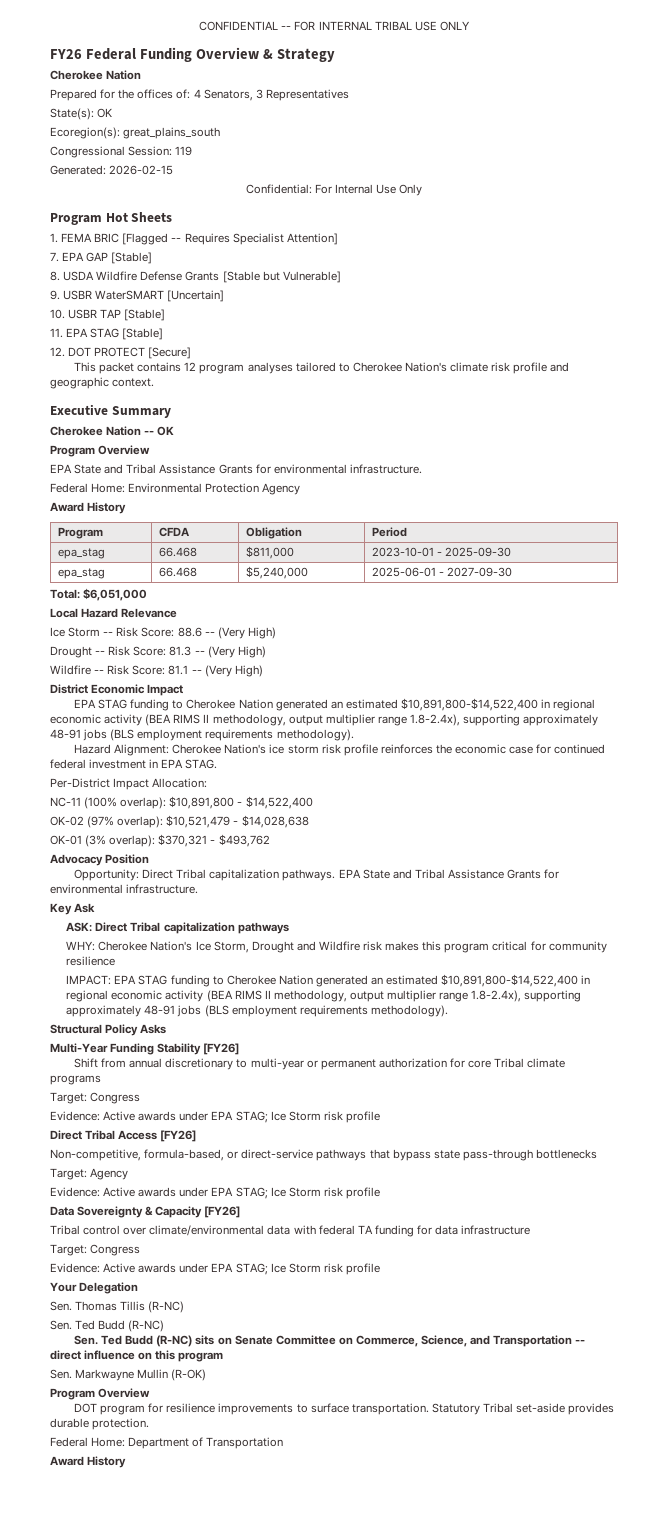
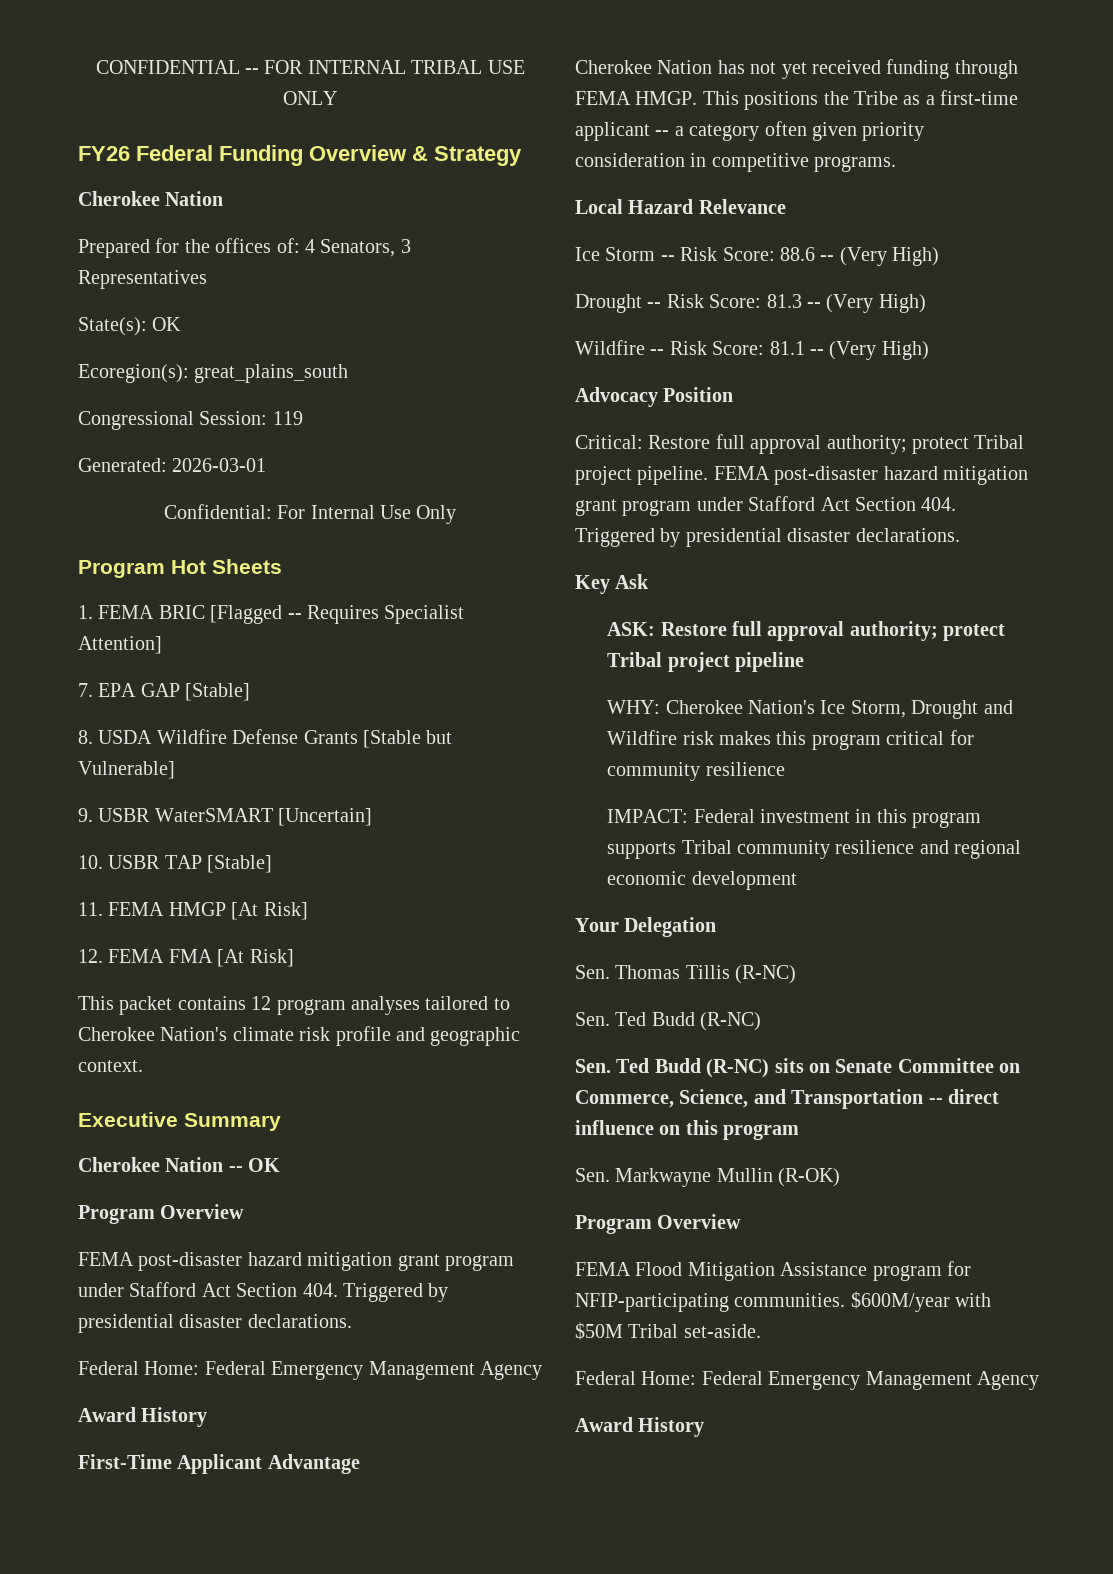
[109,165,174,175] 2026-02-15 -> [172,458,267,472] 2026-03-01
[66,328,164,340] [50,347,192,359] EPA STAG [Stable] // 12. DOT PROTECT [Secure] -> [108,902,308,920] [78,949,294,967] FEMA HMGP [At Risk] // 12. FEMA FMA [At Risk]
[50,464,422,474] [50,483,301,495] [50,502,127,514] [57,527,103,539] [158,527,190,537] [245,527,302,539] [371,527,407,537] [57,548,105,559] [158,547,197,557] [245,546,294,559] [371,547,512,557] [57,568,105,579] [158,567,197,577] [245,566,308,579] [371,567,513,577] [50,588,148,601] EPA State and Tribal Assistance Grants for environmental infrastructure. // Federal Home: Environmental Protection Agency // Award History // Program | CFDA | Obligation | Period // epa_stag | 66.468 | $811,000 | 2023-10-01 - 2025-09-30 // epa_stag | 66.468 | $5,240,000 | 2025-06-01 - 2027-09-30 // Total: $6,051,000 -> [78,1252,514,1271] [78,1282,449,1302] [78,1314,352,1333] [78,1361,542,1380] [78,1407,208,1427] [78,1454,360,1474] [575,59,1018,79] [575,90,1019,110] [575,121,925,141] [575,153,897,172] FEMA post-disaster hazard mitigation grant program under Stafford Act Section 404. Triggered by presidential disaster declarations. // Federal Home: Federal Emergency Management Agency // Award History // First-Time Applicant Advantage // Cherokee Nation has not yet received funding through FEMA HMGP. This positions the Tribe as a first-time applicant -- a category often given priority consideration in competitive programs.
[50,684,184,696] [74,698,596,711] [50,714,599,726] [50,729,354,741] [74,744,606,756] [50,759,218,769] [50,778,208,790] [50,796,313,809] [50,815,309,828] [50,834,270,847] [50,854,150,866] [74,869,560,881] [50,884,199,894] [50,903,96,915] [66,922,289,934] District Economic Impact // EPA STAG funding to Cherokee Nation generated an estimated $10,891,800-$14,522,400 in regional economic activity (BEA RIMS II methodology, output multiplier range 1.8-2.4x), supporting approximately 48-91 jobs (BLS employment requirements methodology). // Hazard Alignment: Cherokee Nation's ice storm risk profile reinforces the economic case for continued federal investment in EPA STAG. // Per-District Impact Allocation: // NC-11 (100% overlap): $10,891,800 - $14,522,400 // OK-02 (97% overlap): $10,521,479 - $14,028,638 // OK-01 (3% overlap): $370,321 - $493,762 // Advocacy Position // Opportunity: Direct Tribal capitalization pathways. EPA State and Tribal Assistance Grants for environmental infrastructure. // Key Ask // ASK: Direct Tribal capitalization pathways -> [575,387,734,407] [575,434,1025,454] [575,466,1028,485] [575,496,957,516] [575,528,960,547] [575,574,650,594] [607,621,1006,641] [607,652,804,672] Advocacy Position // Critical: Restore full approval authority; protect Tribal project pipeline. FEMA post-disaster hazard mitigation grant program under Stafford Act Section 404. Triggered by presidential disaster declarations. // Key Ask // ASK: Restore full approval authority; protect Tribal project pipeline
[114,974,591,987] [66,990,582,1002] [66,1005,448,1017] [50,1024,167,1036] [50,1043,240,1055] [74,1058,566,1070] [50,1075,101,1085] [50,1092,141,1104] [50,1111,380,1123] [50,1130,197,1142] [50,1149,597,1161] [50,1168,129,1180] [50,1187,380,1199] [50,1206,241,1218] [50,1225,531,1237] [50,1244,141,1256] [50,1263,380,1275] EPA STAG funding to Cherokee Nation generated an estimated $10,891,800-$14,522,400 in regional economic activity (BEA RIMS II methodology, output multiplier range 1.8-2.4x), supporting approximately 48-91 jobs (BLS employment requirements methodology). // Structural Policy Asks // Multi-Year Funding Stability [FY26] // Shift from annual discretionary to multi-year or permanent authorization for core Tribal climate programs // Target: Congress // Evidence: Active awards under EPA STAG; Ice Storm risk profile // Direct Tribal Access [FY26] // Non-competitive, formula-based, or direct-service pathways that bypass state pass-through bottlenecks // Target: Agency // Evidence: Active awards under EPA STAG; Ice Storm risk profile // Data Sovereignty & Capacity [FY26] // Tribal control over climate/environmental data with federal TA funding for data infrastructure // Target: Congress // Evidence: Active awards under EPA STAG; Ice Storm risk profile -> [693,809,982,828] [607,840,1022,859] [607,871,797,890] Federal investment in this program supports Tribal community resilience and regional economic development
[74,1403,615,1415] [50,1418,150,1430] [50,1437,284,1449] DOT program for resilience improvements to surface transportation. Statutory Tribal set-aside provides durable protection. // Federal Home: Department of Transportation -> [575,1261,971,1281] [575,1291,992,1312] [575,1322,761,1340] [575,1371,1039,1390] FEMA Flood Mitigation Assistance program for NFIP-participating communities. $600M/year with $50M Tribal set-aside. // Federal Home: Federal Emergency Management Agency

